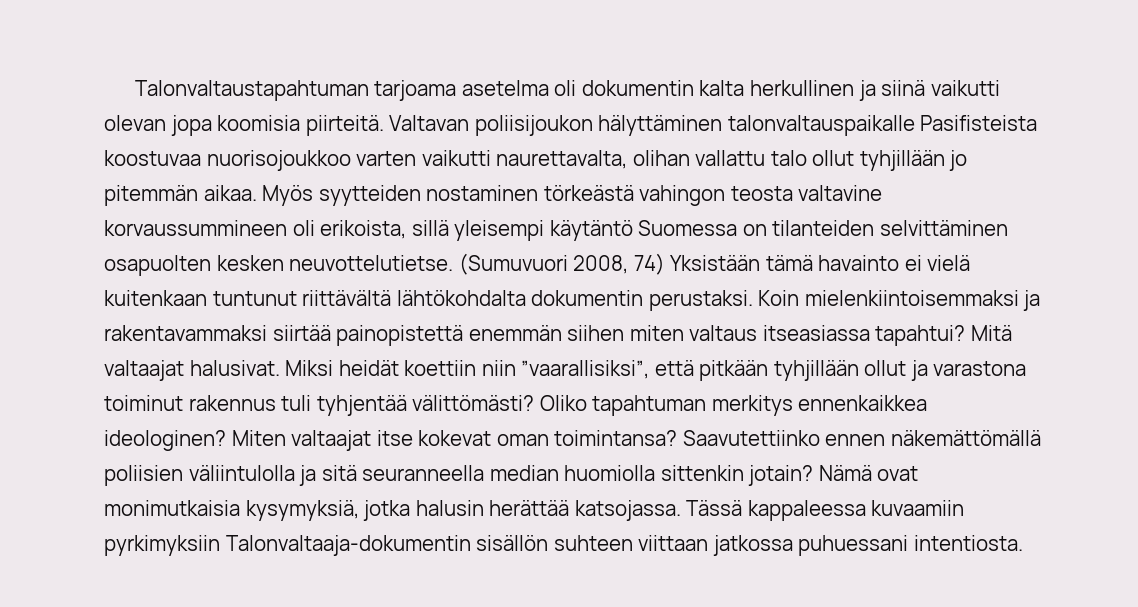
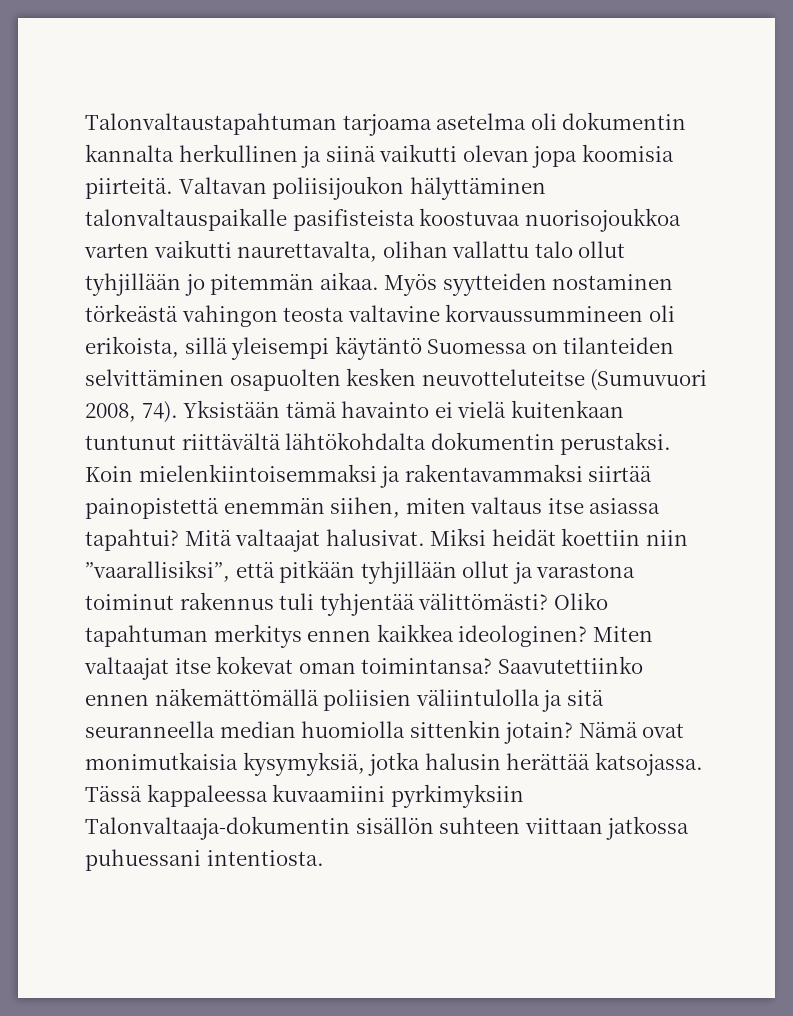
[699,80,745,96] kalta -> [85,144,174,162] kannalta
[920,115,1038,131] [104,150,351,171] Pasifisteista koostuvaa nuorisojoukkoo -> [292,208,681,232] pasifisteista koostuvaa nuorisojoukkoa
[289,255,454,271] neuvottelutietse. -> [421,369,585,386] neuvotteluteitse
[633,253,665,275] 74) -> [141,401,178,423] 74).
[567,325,625,341] siihen -> [330,497,401,518] siihen,
[762,325,870,341] itseasiassa -> [547,498,661,514] itse asiassa
[798,395,928,411] ennenkaikkea -> [307,624,454,642] ennen kaikkea
[871,500,965,516] kuvaamiin -> [272,784,386,802] kuvaamiini

